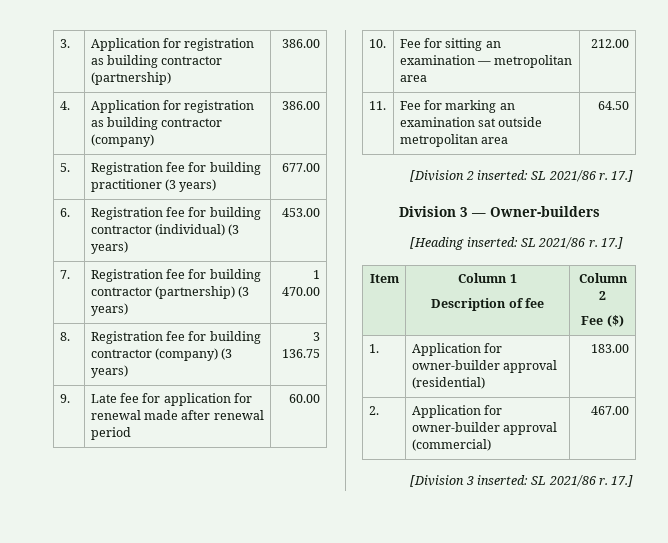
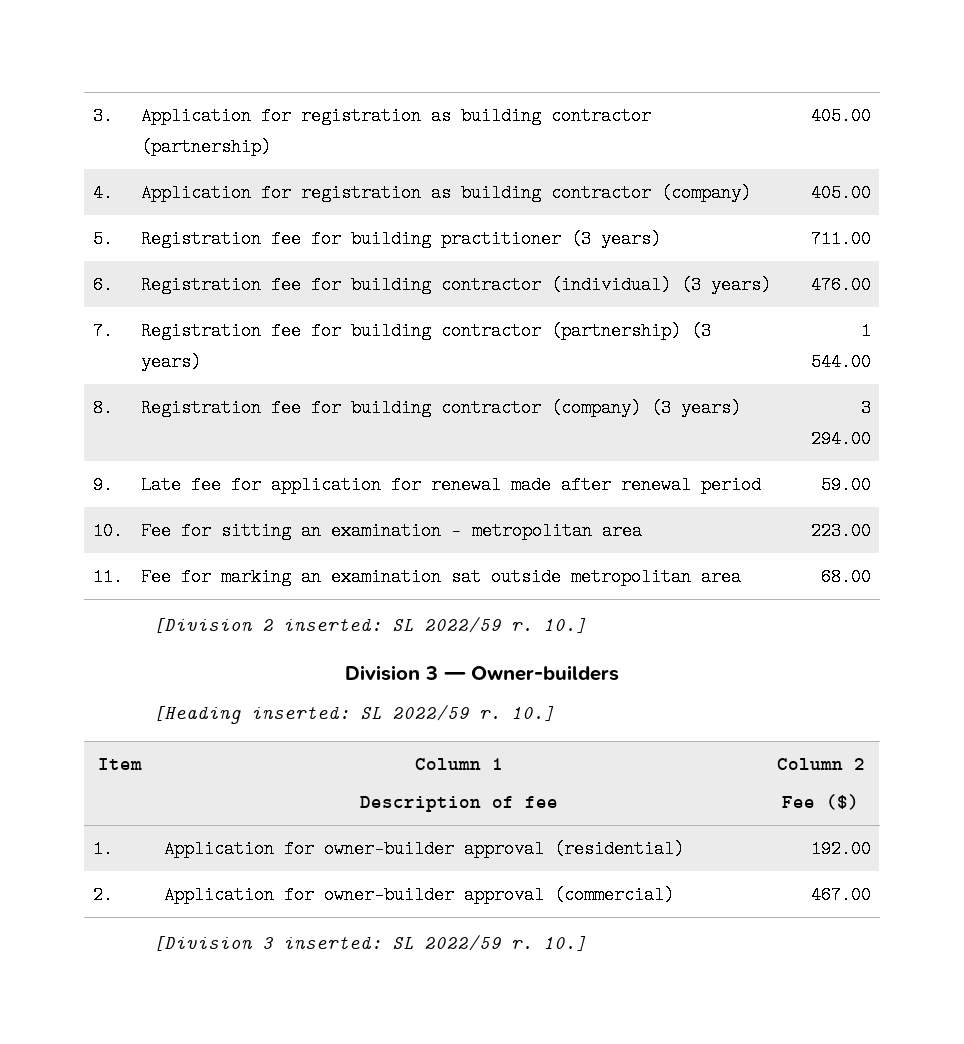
[282,39,321,48] 386.00 -> [811,107,872,125] 405.00
[282,101,321,110] 386.00 -> [811,184,872,202] 405.00
[282,163,321,172] 677.00 -> [811,230,872,248] 711.00
[282,208,321,217] 453.00 -> [811,276,872,294] 476.00
[282,287,321,296] 470.00 -> [811,353,872,371] 544.00
[282,349,321,358] 136.75 -> [811,430,872,448] 294.00
[289,394,321,403] 60.00 -> [821,476,872,494] 59.00
[591,39,630,48] 212.00 -> [811,522,872,540] 223.00
[598,101,630,110] 64.50 -> [821,568,872,586] 68.00
[548,170,634,182] 2021/86 r. 17.] -> [423,617,587,633] 2022/59 r. 10.]
[538,237,624,249] 2021/86 r. 17.] -> [391,705,555,721] 2022/59 r. 10.]
[591,344,630,353] 183.00 -> [811,840,872,858] 192.00
[548,475,634,487] 2021/86 r. 17.] -> [423,935,587,951] 2022/59 r. 10.]

